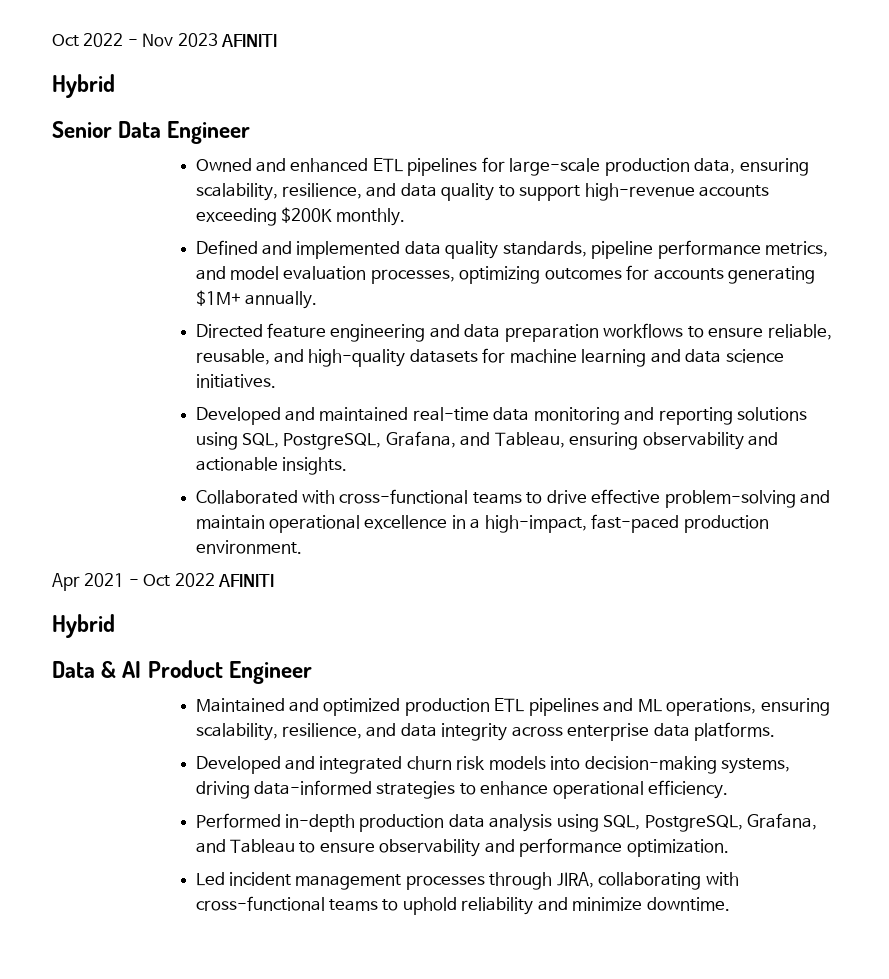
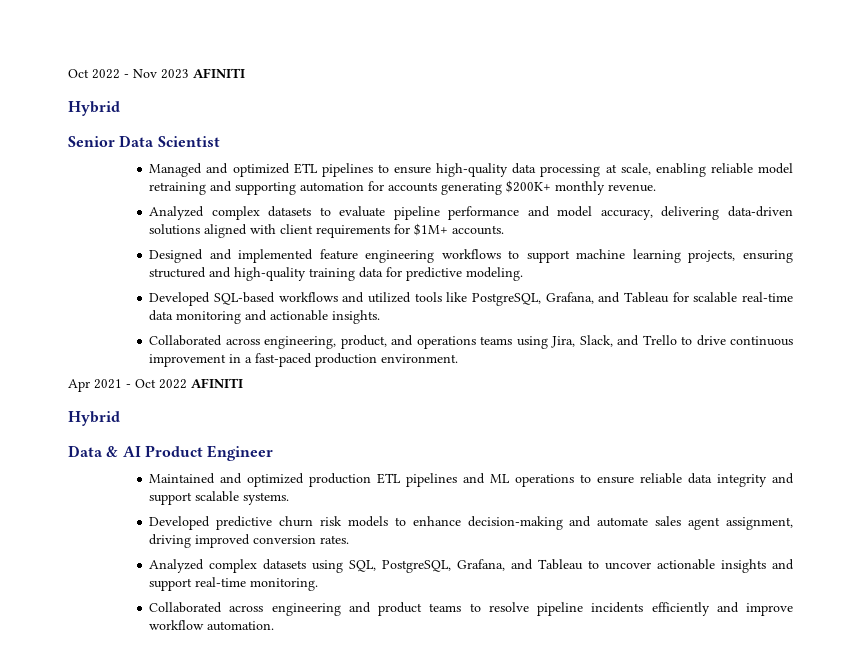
[167,121,251,144] [195,157,809,176] [195,183,770,201] [195,207,406,226] [195,240,829,259] [195,265,816,284] [195,290,317,309] [195,323,832,342] [195,348,784,367] [195,374,276,388] [195,407,808,425] [195,431,779,450] [195,457,347,475] [195,489,831,508] [195,515,448,533] Engineer // Owned and enhanced ETL pipelines for large-scale production data, ensuring scalability, resilience, and data quality to support high-revenue accounts exceeding $200K monthly. // Defined and implemented data quality standards, pipeline performance metrics, and model evaluation processes, optimizing outcomes for accounts generating $1M+ annually. // Directed feature engineering and data preparation workflows to ensure reliable, reusable, and high-quality datasets for machine learning and data science initiatives. // Developed and maintained real-time data monitoring and reporting solutions using SQL, PostgreSQL, Grafana, and Tableau, ensuring observability and actionable insights. // Collaborated with cross-functional teams to drive effective problem-solving and maintain operational excellence -> [157,136,220,147] [149,163,794,177] [149,180,657,195] [149,206,793,220] [149,223,505,238] [149,249,793,263] [149,267,524,281] [149,292,793,306] [149,310,381,324] [149,335,793,349] [149,354,227,367] Scientist // Managed and optimized ETL pipelines to ensure high-quality data processing at scale, enabling reliable model retraining and supporting automation for accounts generating $200K+ monthly revenue. // Analyzed complex datasets to evaluate pipeline performance and model accuracy, delivering data-driven solutions aligned with client requirements for $1M+ accounts. // Designed and implemented feature engineering workflows to support machine learning projects, ensuring structured and high-quality training data for predictive modeling. // Developed SQL-based workflows and utilized tools like PostgreSQL, Grafana, and Tableau for scalable real-time data monitoring and actionable insights. // Collaborated across engineering, product, and operations teams using Jira, Slack, and Trello to drive continuous improvement
[484,515,587,533] high-impact, -> (253, 360) none
[666,698,830,716] [195,722,776,741] [195,756,403,774] operations, ensuring scalability, resilience, and data integrity across enterprise data platforms. // Developed and integrated -> [515,473,794,487] [149,491,290,505] [149,516,273,530] operations to ensure reliable data integrity and support scalable systems. // Developed predictive
[550,756,791,774] [195,780,729,799] [195,813,553,832] into decision-making systems, driving data-informed strategies to enhance operational efficiency. // Performed in-depth production data analysis -> [394,516,794,530] [149,534,350,548] [149,559,307,573] to enhance decision-making and automate sales agent assignment, driving improved conversion rates. // Analyzed complex datasets
[319,838,729,857] [195,872,739,890] [195,896,730,915] ensure observability and performance optimization. // Led incident management processes through JIRA, collaborating with cross-functional teams to uphold reliability and minimize downtime. -> [605,559,794,573] [149,577,319,591] [149,602,793,616] [149,620,275,631] uncover actionable insights and support real-time monitoring. // Collaborated across engineering and product teams to resolve pipeline incidents efficiently and improve workflow automation.

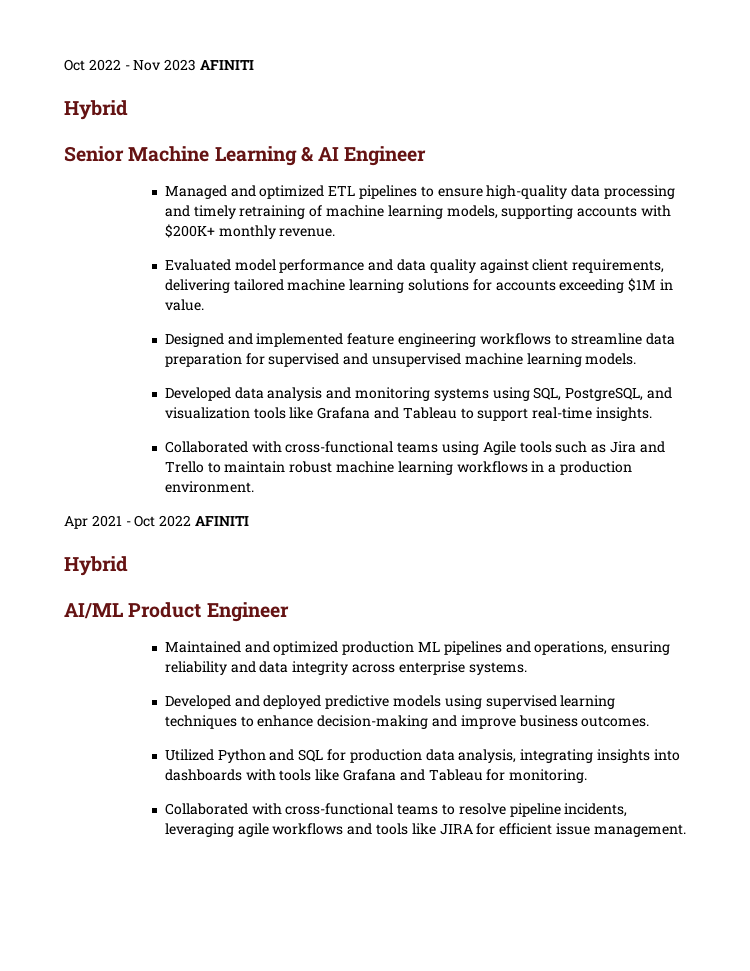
[119,135,220,147] Data Scientist -> [128,146,427,166] Machine Learning & AI Engineer
[605,163,794,177] [149,180,657,195] [149,206,793,220] [149,223,505,238] at scale, enabling reliable model retraining and supporting automation for accounts generating $200K+ monthly revenue. // Analyzed complex datasets to evaluate pipeline performance and model accuracy, delivering data-driven solutions aligned with client requirements for $1M+ accounts. -> [164,205,671,219] [164,224,336,239] [164,259,665,273] [164,278,673,293] [164,299,204,311] and timely retraining of machine learning models, supporting accounts with $200K+ monthly revenue. // Evaluated model performance and data quality against client requirements, delivering tailored machine learning solutions for accounts exceeding $1M in value.
[526,249,793,263] [149,267,524,281] [149,292,793,306] [149,310,381,324] [149,335,793,349] [149,354,227,367] support machine learning projects, ensuring structured and high-quality training data for predictive modeling. // Developed SQL-based workflows and utilized tools like PostgreSQL, Grafana, and Tableau for scalable real-time data monitoring and actionable insights. // Collaborated across engineering, product, and operations teams using Jira, Slack, and Trello to drive continuous improvement -> [571,333,676,345] [164,353,637,367] [164,387,672,401] [164,407,652,421] [164,441,665,455] [164,461,528,475] streamline data preparation for supervised and unsupervised machine learning models. // Developed data analysis and monitoring systems using SQL, PostgreSQL, and visualization tools like Grafana and Tableau to support real-time insights. // Collaborated with cross-functional teams using Agile tools such as Jira and Trello to maintain robust machine learning workflows
[255,353,313,367] fast-paced -> (557, 468) none
[68,445,141,457] Data & AI -> [64,603,123,619] AI/ML
[377,473,402,484] ETL -> [417,642,440,652] ML
[490,473,794,487] [149,491,290,505] [149,516,794,530] [149,534,350,548] [149,559,794,573] [149,577,319,591] [149,602,793,616] [149,620,275,631] ML operations to ensure reliable data integrity and support scalable systems. // Developed predictive churn risk models to enhance decision-making and automate sales agent assignment, driving improved conversion rates. // Analyzed complex datasets using SQL, PostgreSQL, Grafana, and Tableau to uncover actionable insights and support real-time monitoring. // Collaborated across engineering and product teams to resolve pipeline incidents efficiently and improve workflow automation. -> [534,641,671,655] [164,661,527,675] [164,695,616,709] [164,715,650,729] [164,749,680,763] [164,769,588,783] [164,803,628,817] [164,823,686,837] operations, ensuring reliability and data integrity across enterprise systems. // Developed and deployed predictive models using supervised learning techniques to enhance decision-making and improve business outcomes. // Utilized Python and SQL for production data analysis, integrating insights into dashboards with tools like Grafana and Tableau for monitoring. // Collaborated with cross-functional teams to resolve pipeline incidents, leveraging agile workflows and tools like JIRA for efficient issue management.

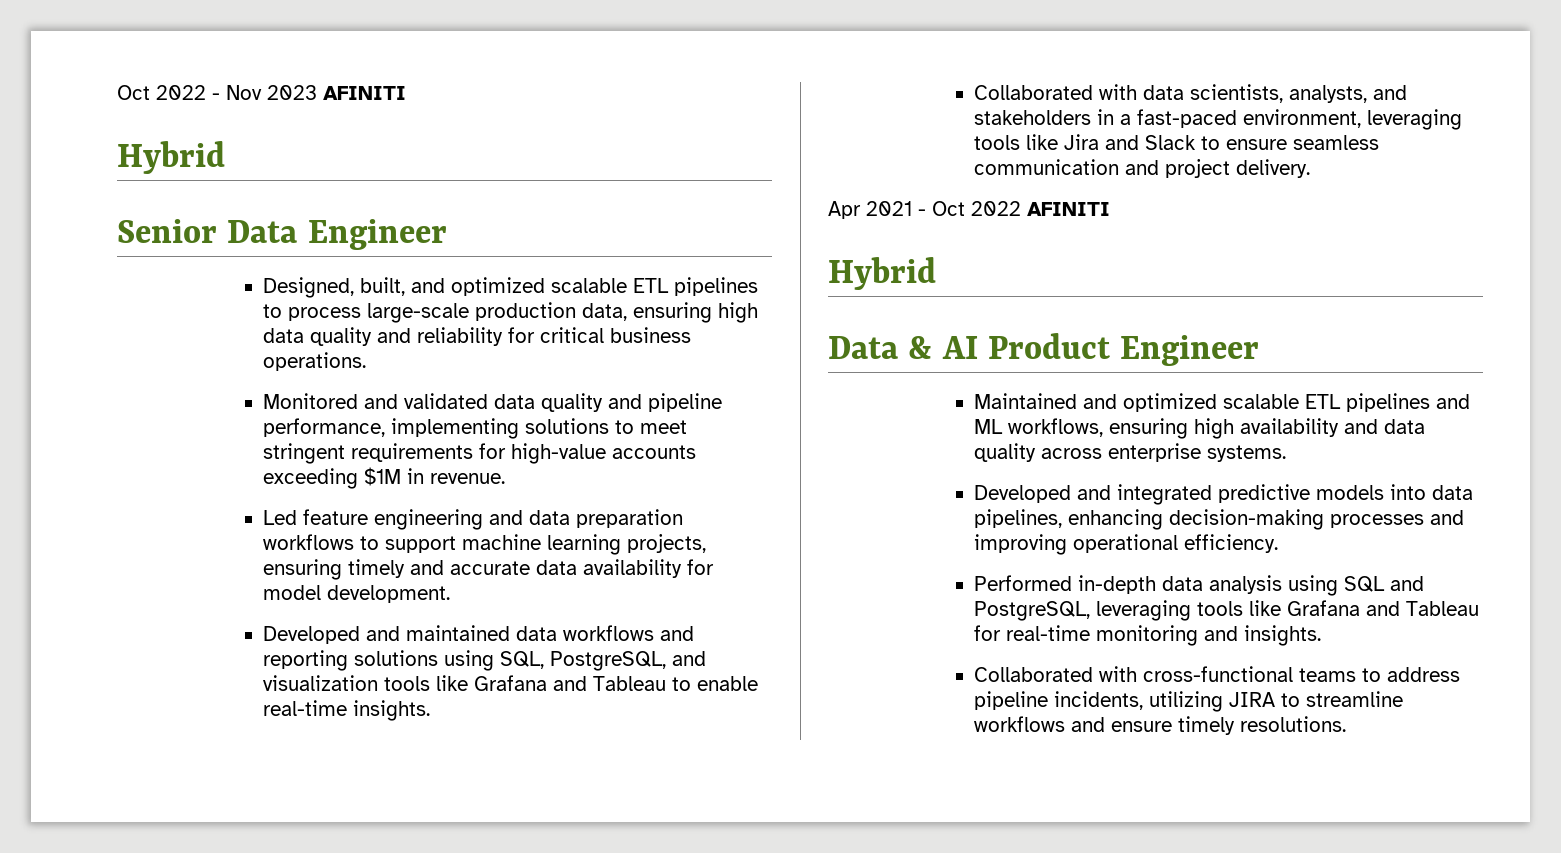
[128,146,427,166] [164,185,325,199] Machine Learning & AI Engineer // Managed and optimized -> [227,219,447,250] [263,277,628,298] Data Engineer // Designed, built, and optimized scalable
[437,185,675,199] [164,205,671,219] [164,224,336,239] [164,259,665,273] [164,278,673,293] [164,299,204,311] [164,333,676,347] [164,353,637,367] [164,387,489,401] ensure high-quality data processing and timely retraining of machine learning models, supporting accounts with $200K+ monthly revenue. // Evaluated model performance and data quality against client requirements, delivering tailored machine learning solutions for accounts exceeding $1M in value. // Designed and implemented feature engineering workflows to streamline data preparation for supervised and unsupervised machine learning models. // Developed data analysis and monitoring systems -> [288,302,759,323] [263,327,692,346] [263,352,367,371] [263,393,723,412] [263,418,688,439] [263,443,697,464] [263,467,506,489] [263,509,684,530] [263,534,707,555] [263,559,715,580] [263,585,451,603] [263,625,695,644] [263,650,439,671] process large-scale production data, ensuring high data quality and reliability for critical business operations. // Monitored and validated data quality and pipeline performance, implementing solutions to meet stringent requirements for high-value accounts exceeding $1M in revenue. // Led feature engineering and data preparation workflows to support machine learning projects, ensuring timely and accurate data availability for model development. // Developed and maintained data workflows and reporting solutions
[477,408,529,421] support -> [697,676,759,691] enable
[285,441,665,455] [164,461,632,475] [164,481,254,493] cross-functional teams using Agile tools such as Jira and Trello to maintain robust machine learning workflows in a production environment. -> [1143,84,1408,103] [974,109,1463,130] [974,134,1380,150] [974,159,1311,178] data scientists, analysts, and stakeholders in a fast-paced environment, leveraging tools like Jira and Slack to ensure seamless communication and project delivery.
[64,603,123,619] AI/ML -> [828,336,978,359] Data & AI
[342,641,671,655] [164,661,349,675] production ML pipelines and operations, ensuring reliability and data integrity -> [1223,393,1471,412] [974,418,1426,439] [974,443,1037,462] scalable ETL pipelines and ML workflows, ensuring high availability and data quality
[263,695,322,709] deployed -> [1117,484,1213,505] integrated
[444,695,616,709] [164,715,650,729] [164,749,680,763] [164,769,276,781] using supervised learning techniques to enhance decision-making and improve business outcomes. // Utilized Python and SQL for production data analysis, integrating insights into dashboards with -> [1390,484,1474,500] [974,509,1465,530] [974,534,1279,555] [974,575,1425,596] [974,600,1192,621] into data pipelines, enhancing decision-making processes and improving operational efficiency. // Performed in-depth data analysis using SQL and PostgreSQL, leveraging
[509,769,588,783] monitoring. -> [1006,625,1322,646] real-time monitoring and insights.
[458,803,506,815] resolve -> [1387,667,1461,682] address
[164,823,686,837] leveraging agile workflows and tools like JIRA for efficient issue management. -> [1149,691,1404,712] [974,716,1347,735] utilizing JIRA to streamline workflows and ensure timely resolutions.

